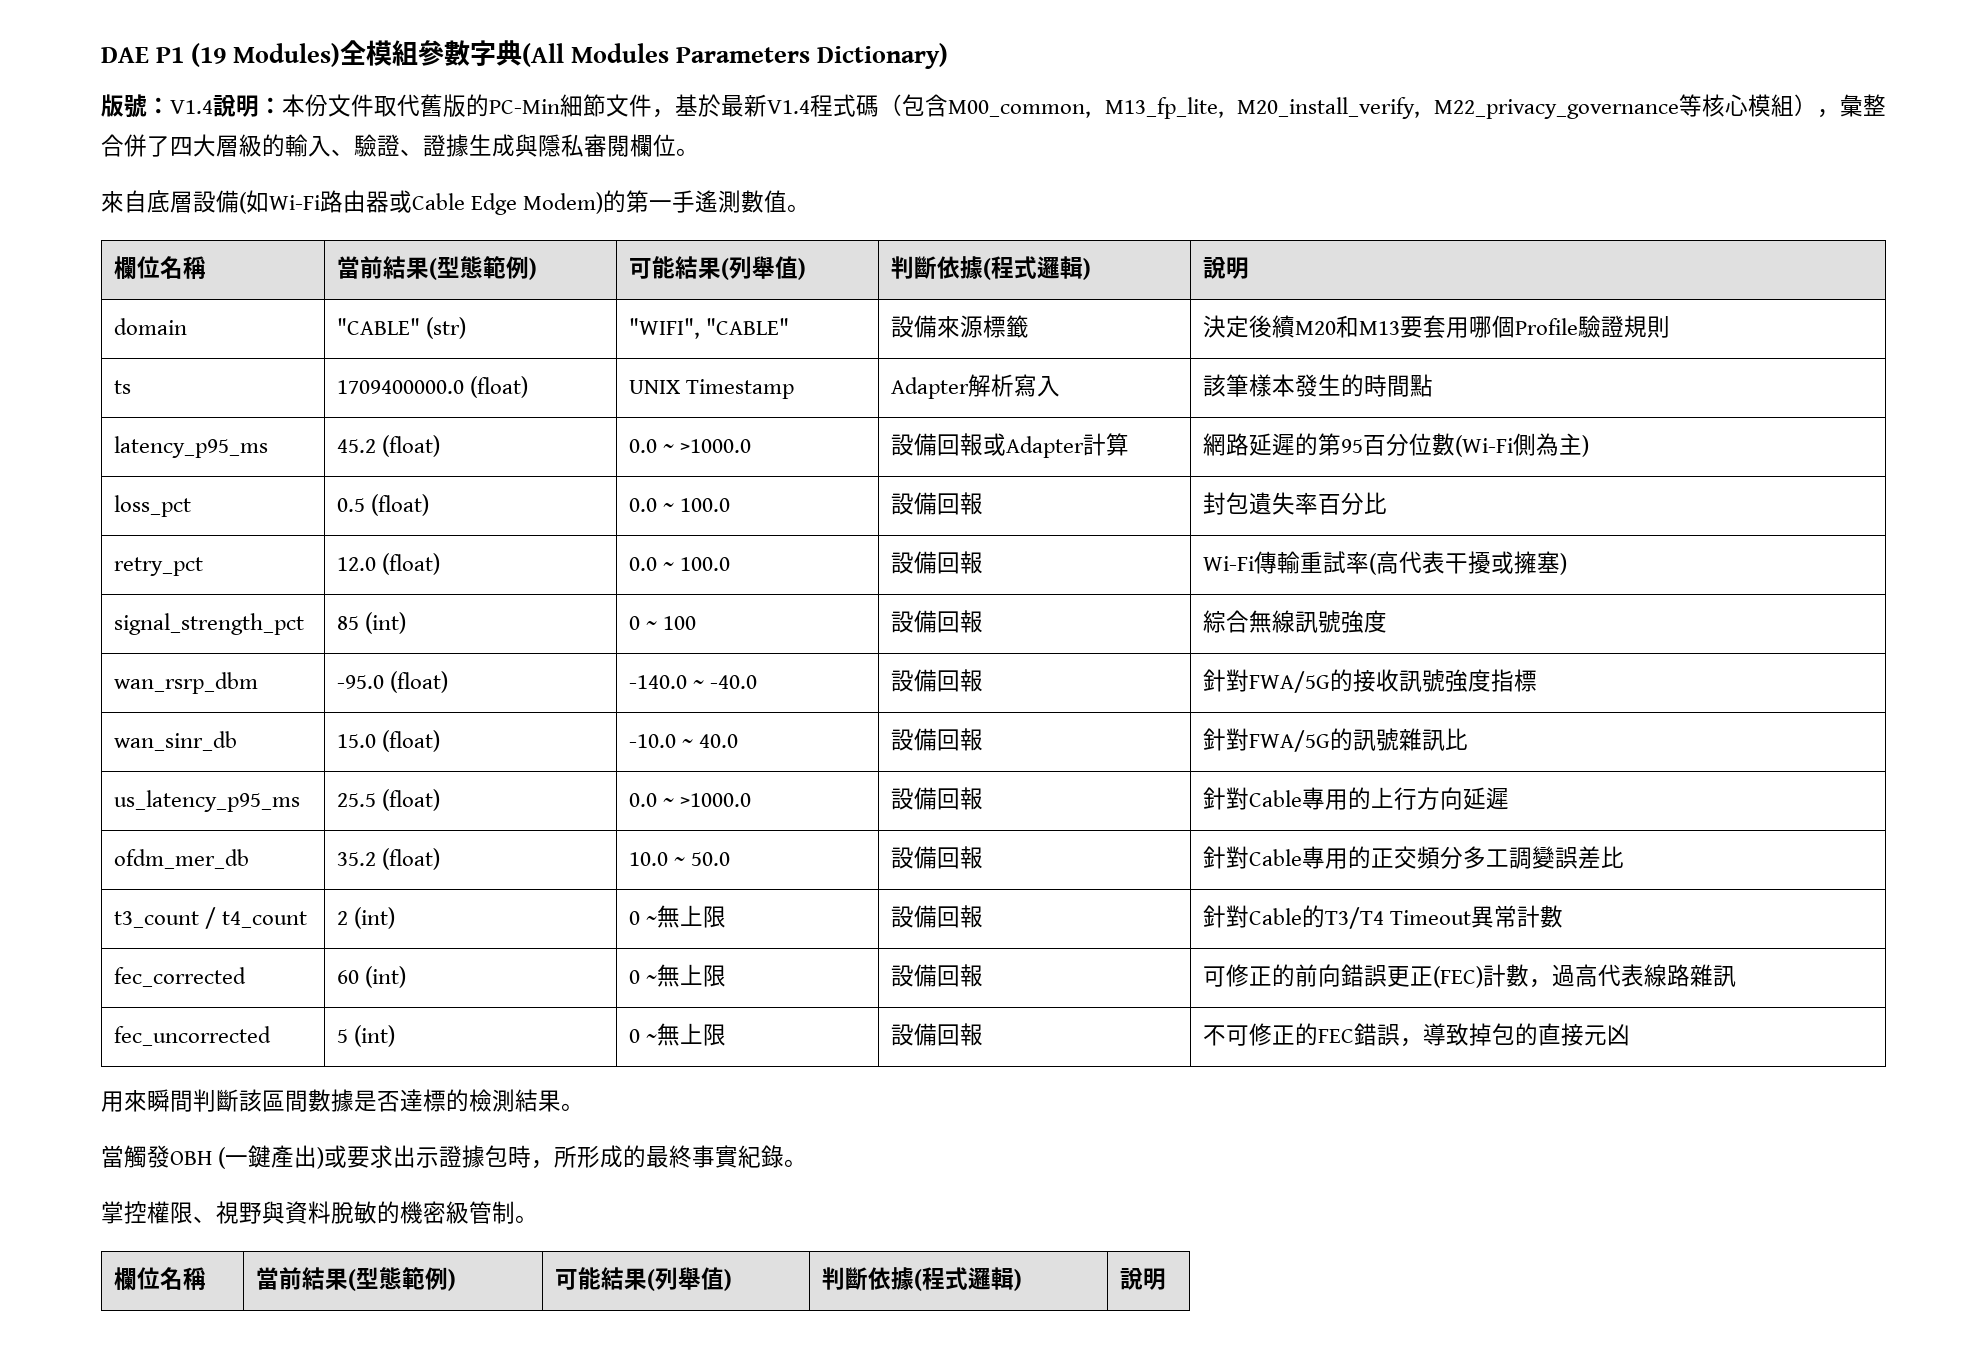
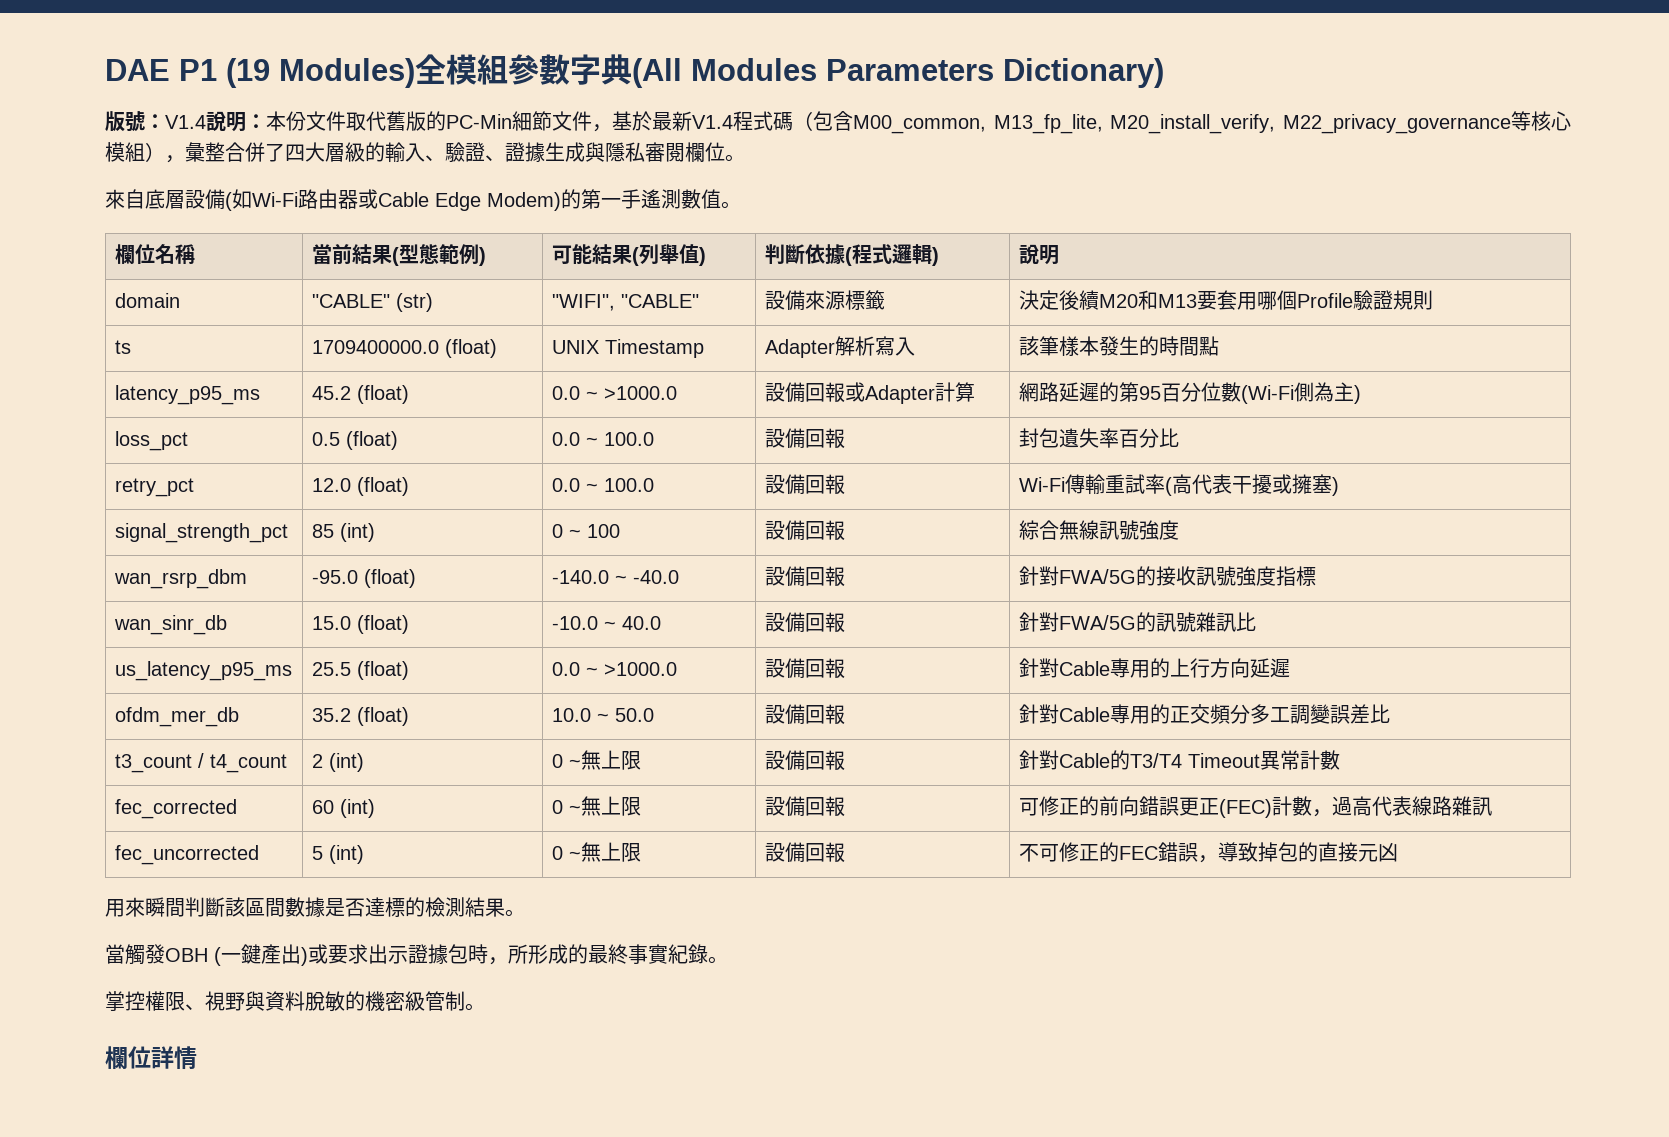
[114,1267,207,1290] [256,1267,457,1291] [555,1267,733,1291] [822,1267,1023,1291] [1120,1268,1167,1290] // 欄位名稱 | 當前結果(型態範例) | 可能結果(列舉值) | 判斷依據(程式邏輯) | 說明 -> [105,1046,197,1070] // 欄位詳情

